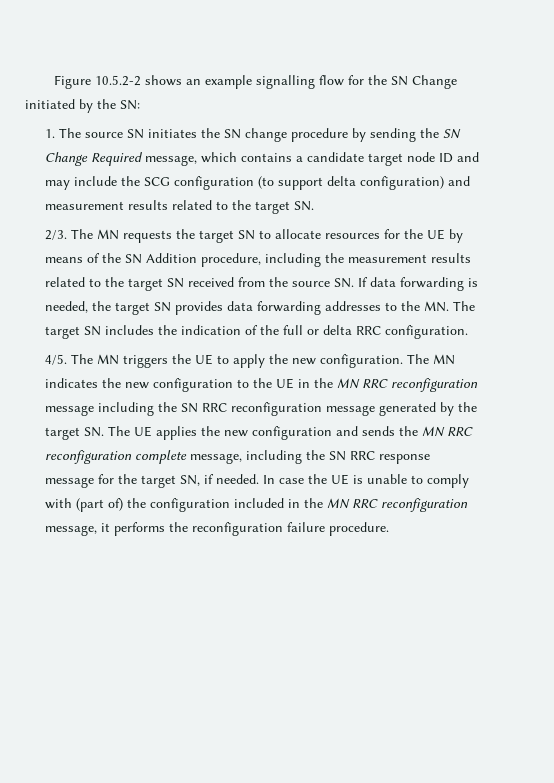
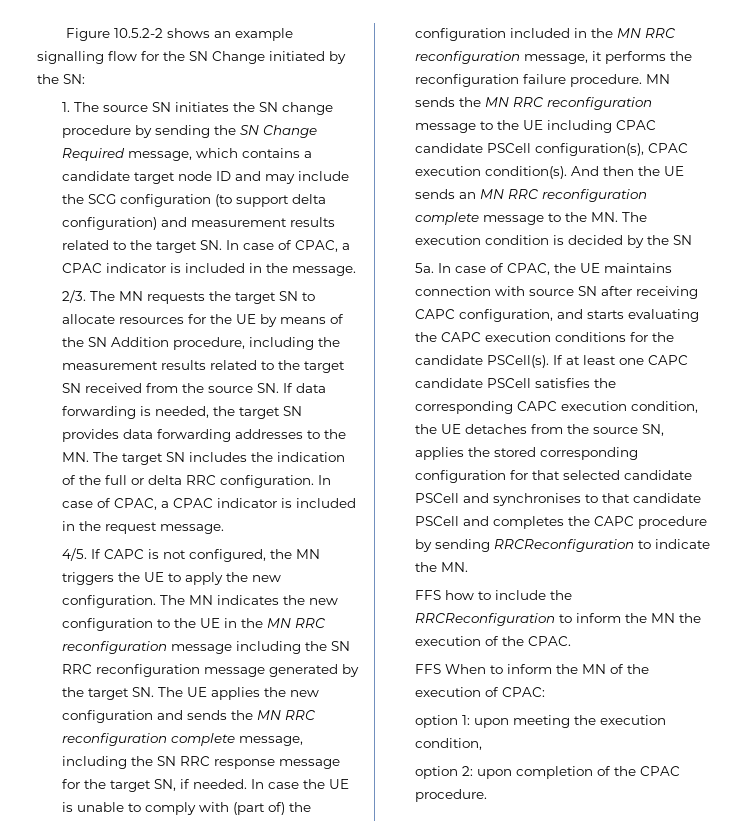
(315, 206) none -> [225,240,350,252] [61,263,356,276] In case of CPAC, a CPAC indicator is included in the message.
[45,354,94,365] // 4/5. The -> [317,475,331,485] [61,498,356,510] [61,521,224,534] [61,548,292,562] In case of CPAC, a CPAC indicator is included in the request message. // 4/5. If CAPC is not configured, the
(390, 529) none -> [645,74,670,84] [414,97,652,110] [414,120,656,133] [414,143,688,156] [414,166,684,179] [414,189,647,202] [414,212,647,225] [414,235,692,248] [414,263,672,275] [414,286,698,299] [414,309,699,322] [414,332,674,342] [414,355,688,368] [414,378,616,388] [414,401,698,414] [414,424,664,436] [414,447,638,460] [414,470,692,483] [414,493,701,506] [414,516,707,529] [414,539,710,552] [414,562,468,572] [414,590,572,600] [414,613,701,626] [414,636,571,646] [414,664,649,674] [414,687,545,697] [414,715,666,728] [414,738,482,750] [414,766,680,779] [414,789,487,802] MN sends the MN RRC reconfiguration message to the UE including CPAC candidate PSCell configuration(s), CPAC execution condition(s). And then the UE sends an MN RRC reconfiguration complete message to the MN. The execution condition is decided by the SN // 5a. In case of CPAC, the UE maintains connection with source SN after receiving CAPC configuration, and starts evaluating the CAPC execution conditions for the candidate PSCell(s). If at least one CAPC candidate PSCell satisfies the corresponding CAPC execution condition, the UE detaches from the source SN, applies the stored corresponding configuration for that selected candidate PSCell and synchronises to that candidate PSCell and completes the CAPC procedure by sending RRCReconfiguration to indicate the MN. // FFS how to include the RRCReconfiguration to inform the MN the execution of the CPAC. // FFS When to inform the MN of the execution of CPAC: // option 1: upon meeting the execution condition, // option 2: upon completion of the CPAC procedure.

